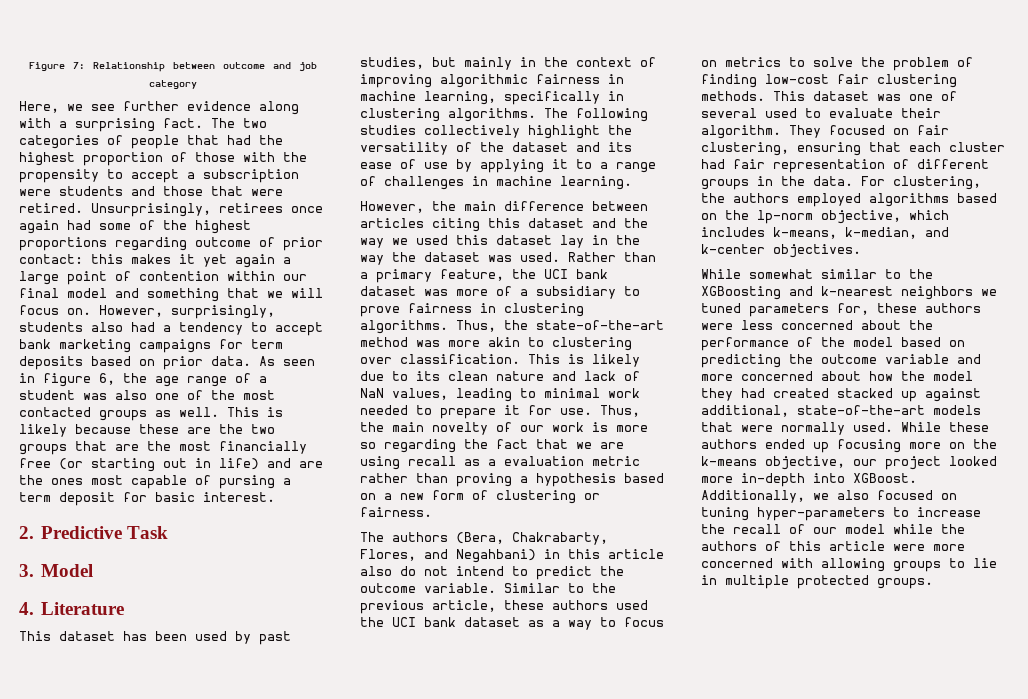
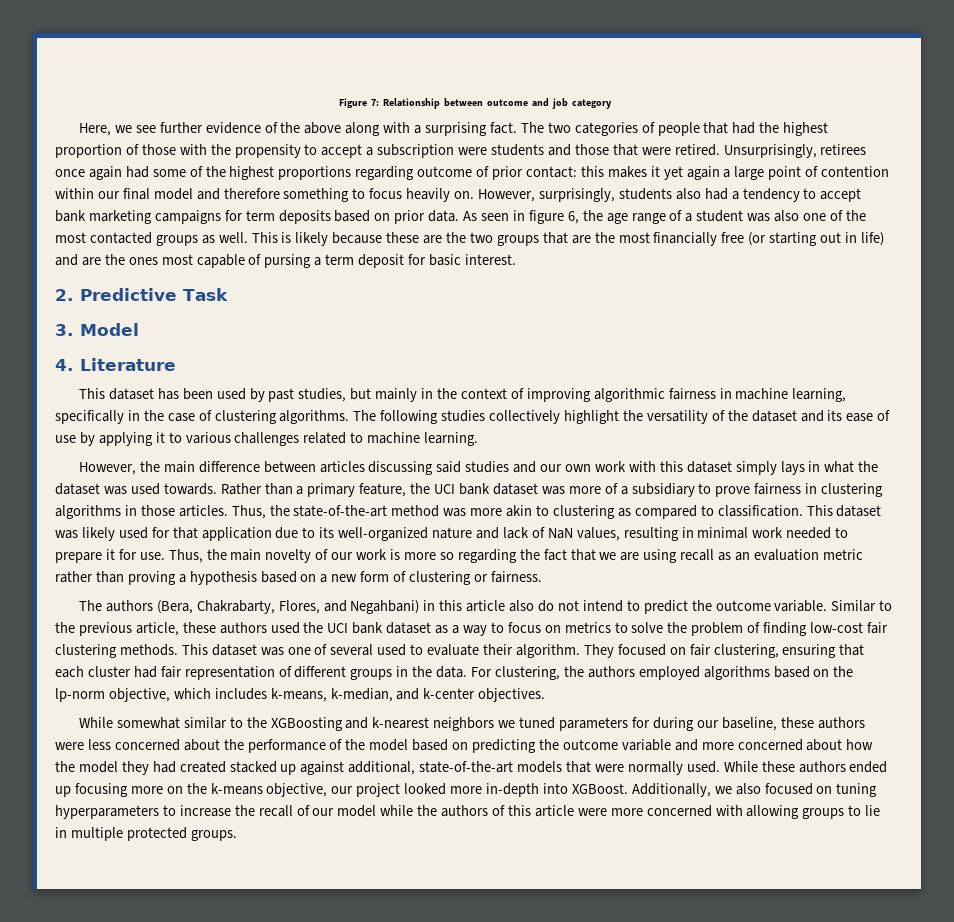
(251, 106) none -> [264,122,342,134] of the above
[147,288,323,302] [19,305,59,315] something that we will focus -> [223,188,451,202] therefore something to focus heavily
(624, 96) none -> [143,410,212,422] the case of
[600,162,656,173] [360,176,488,190] a range of challenges in -> [185,432,364,446] various challenges related to
[432,218,648,232] [360,235,640,248] [360,255,384,265] citing this dataset and the way we used this dataset lay in the way -> [368,461,855,475] discussing said studies and our own work with this dataset simply lays in what
[520,252,560,262] used. -> [130,483,217,495] used towards.
[360,320,448,334] algorithms. -> [55,505,228,519] algorithms in those articles.
[360,354,640,367] over classification. This is likely -> [617,505,882,519] [55,527,272,541] as compared to classification. This dataset was likely used for that application
[448,371,488,381] clean -> [338,527,429,541] well-organized
[456,388,536,402] leading to -> [623,527,694,541] resulting in
[488,459,496,466] a -> [735,552,751,561] an
[837,303,869,315] for, -> [631,717,777,731] for during our baseline,
[757,507,885,521] hyper-parameters -> [55,805,159,819] hyperparameters

